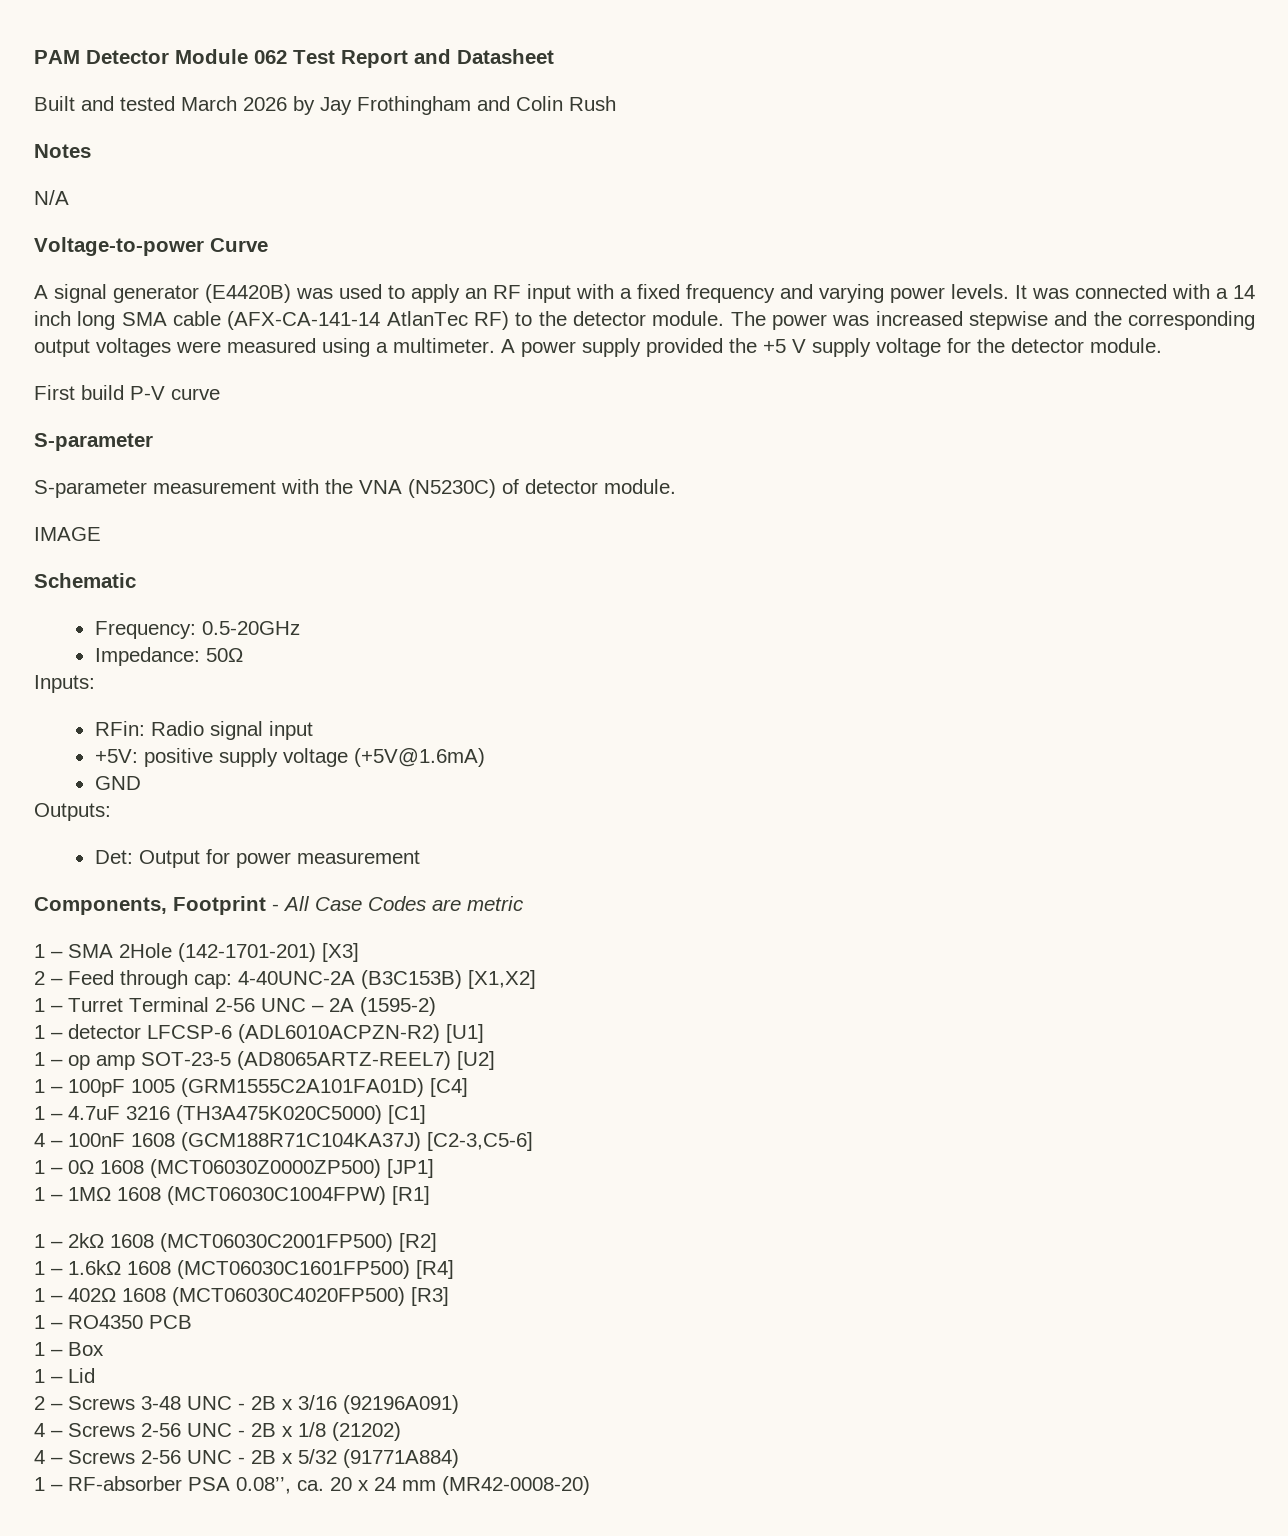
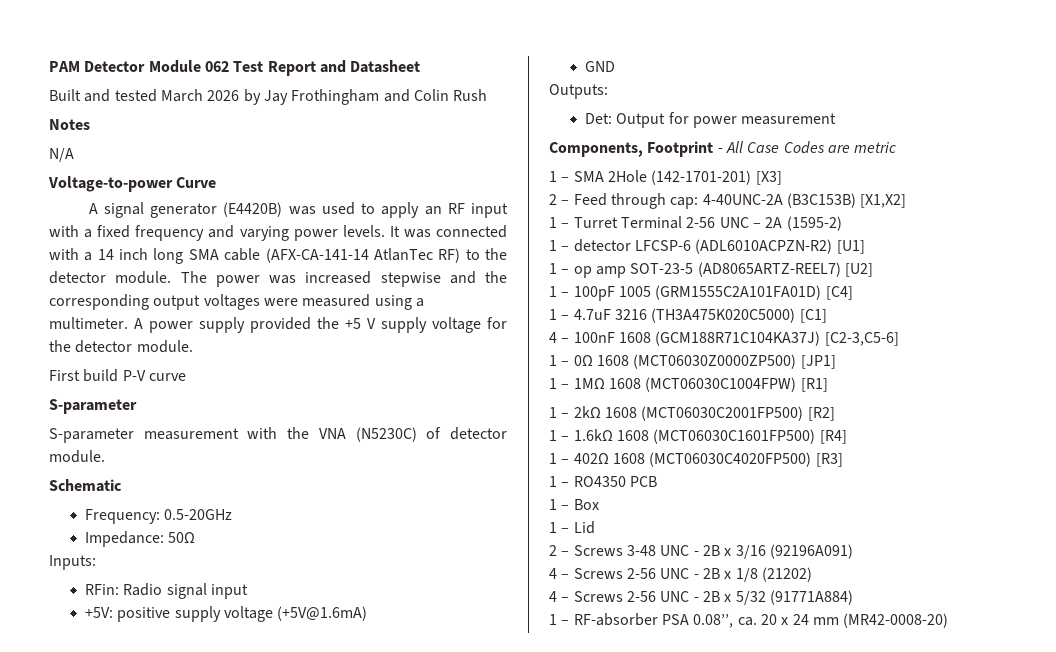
[34,527,101,541] // IMAGE -> (105, 456) none

